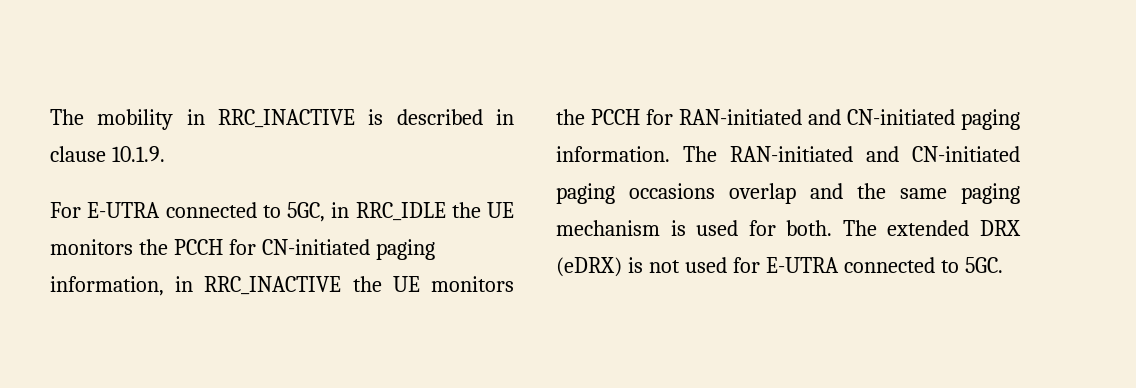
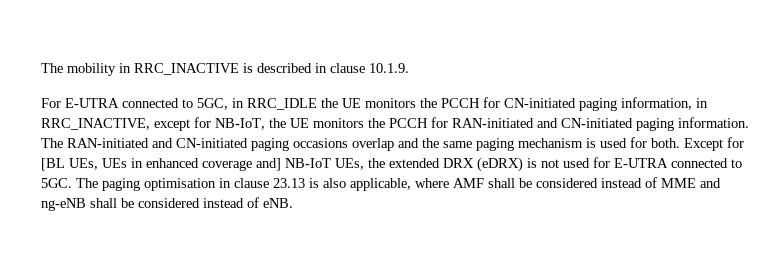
[204,276,342,295] RRC_INACTIVE -> [41,117,265,131] RRC_INACTIVE, except for NB-IoT,
[842,220,877,236] The -> [684,137,744,151] [41,158,385,171] Except for [BL UEs, UEs in enhanced coverage and] NB-IoT UEs, the
(1003, 265) none -> [76,177,721,191] [41,197,293,211] The paging optimisation in clause 23.13 is also applicable, where AMF shall be considered instead of MME and ng-eNB shall be considered instead of eNB.

